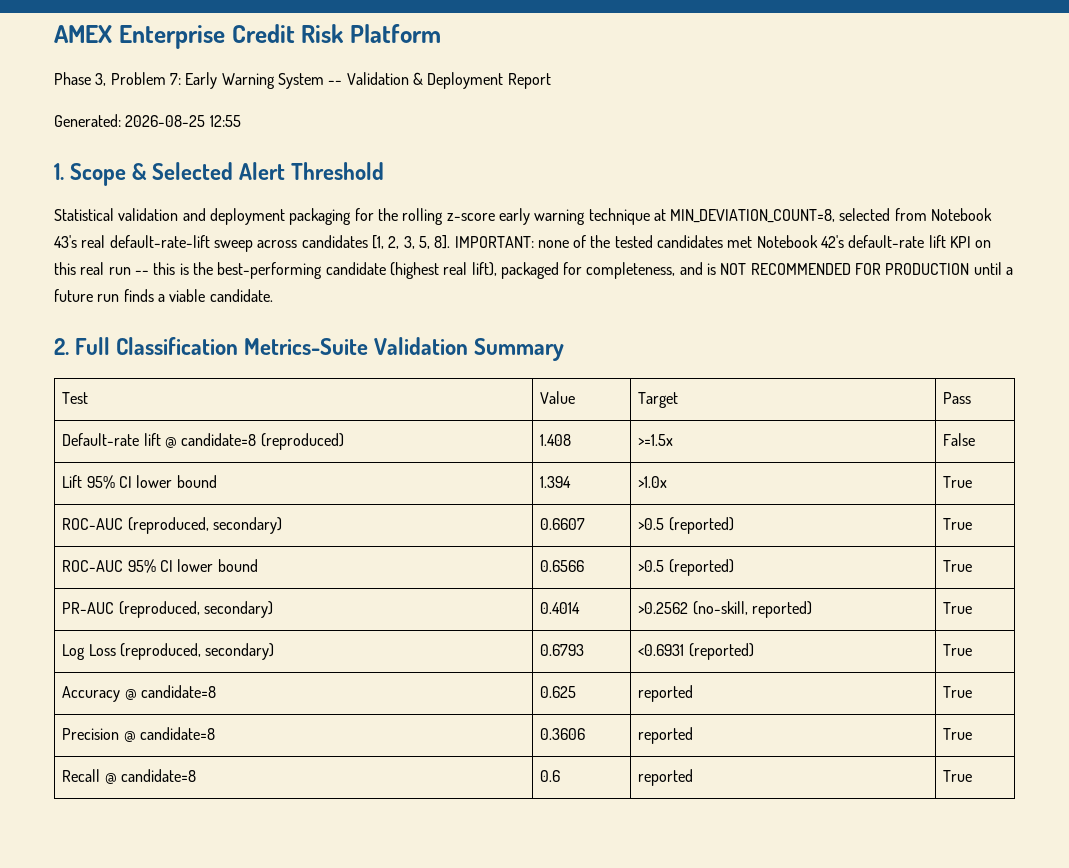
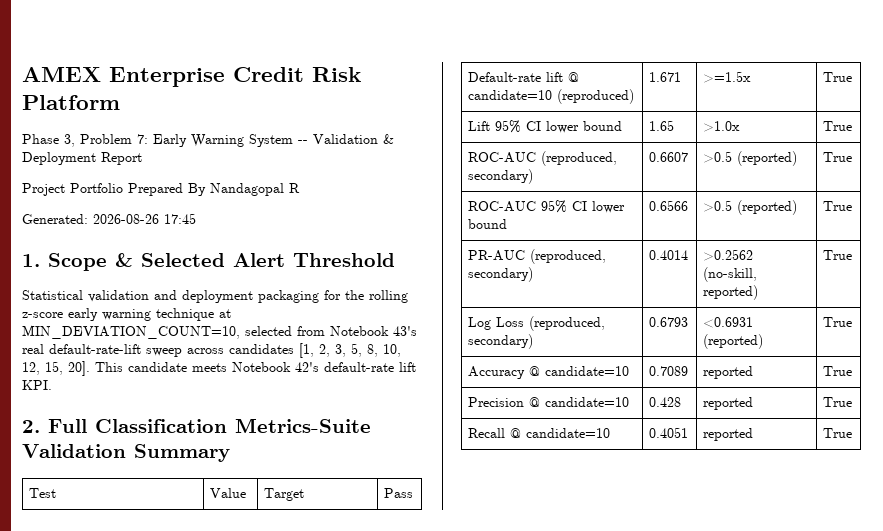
(551, 81) none -> [22,183,300,196] // Project Portfolio Prepared By Nandagopal R
[125,115,241,127] 2026-08-25 12:55 -> [93,213,196,224] 2026-08-26 17:45
[670,209,836,223] MIN_DEVIATION_COUNT=8, -> [22,325,240,339] MIN_DEVIATION_COUNT=10,
[434,235,992,249] [54,262,1014,279] [54,289,273,302] 8]. IMPORTANT: none of the tested candidates met Notebook 42's default-rate lift KPI on this real run -- this is the best-performing candidate (highest real lift), packaged for completeness, and is NOT RECOMMENDED FOR PRODUCTION until a future run finds a viable candidate. -> [367,344,401,357] [22,361,416,376] [22,380,52,390] 8, 10, 12, 15, 20]. This candidate meets Notebook 42's default-rate lift KPI.
[181,433,257,446] candidate=8 -> [467,90,552,100] candidate=10
[540,434,572,446] 1.408 -> [648,72,681,82] 1.671
[943,433,976,446] False -> [822,72,852,82] True
[540,476,572,488] 1.394 -> [648,120,674,131] 1.65
[140,685,216,698] [540,686,577,698] candidate=8 | 0.625 -> [544,366,629,376] [648,366,688,376] candidate=10 | 0.7089
[139,727,215,740] [540,728,586,740] candidate=8 | 0.3606 -> [544,397,629,407] [648,397,681,407] candidate=10 | 0.428
[120,769,196,782] [540,770,561,782] candidate=8 | 0.6 -> [525,428,610,438] [648,427,688,438] candidate=10 | 0.4051

